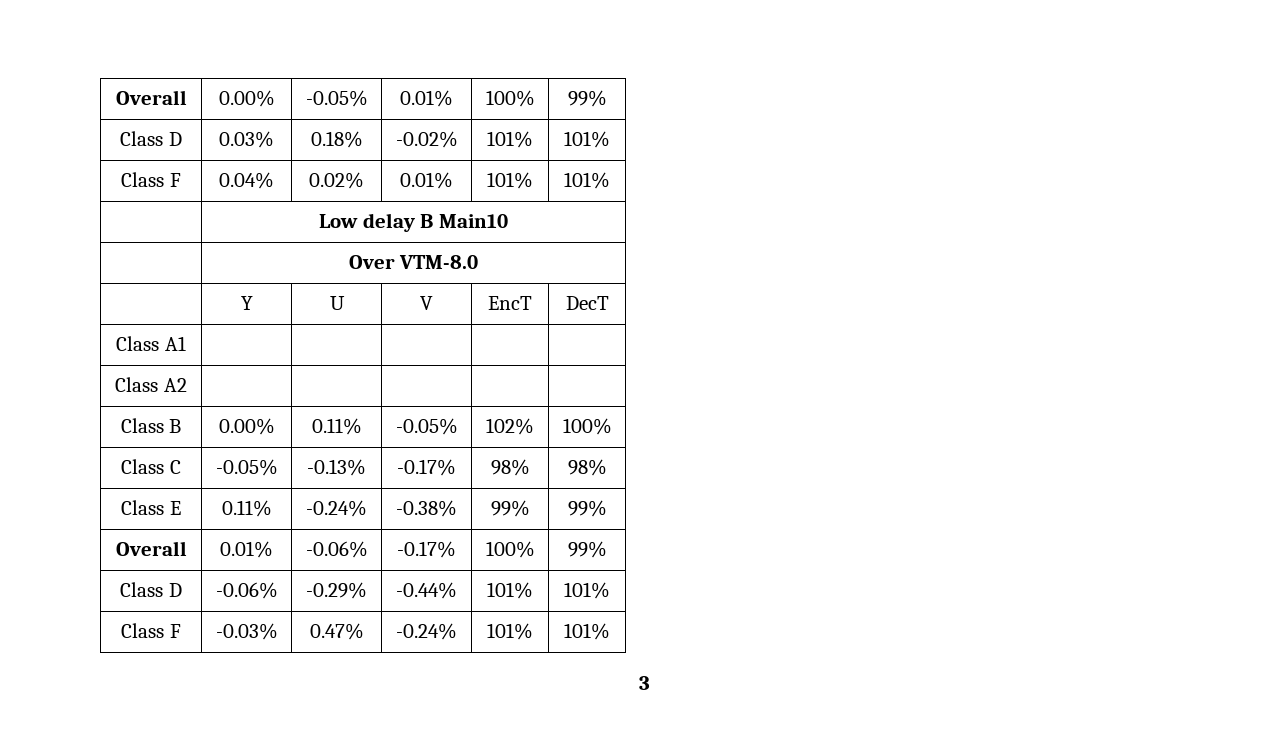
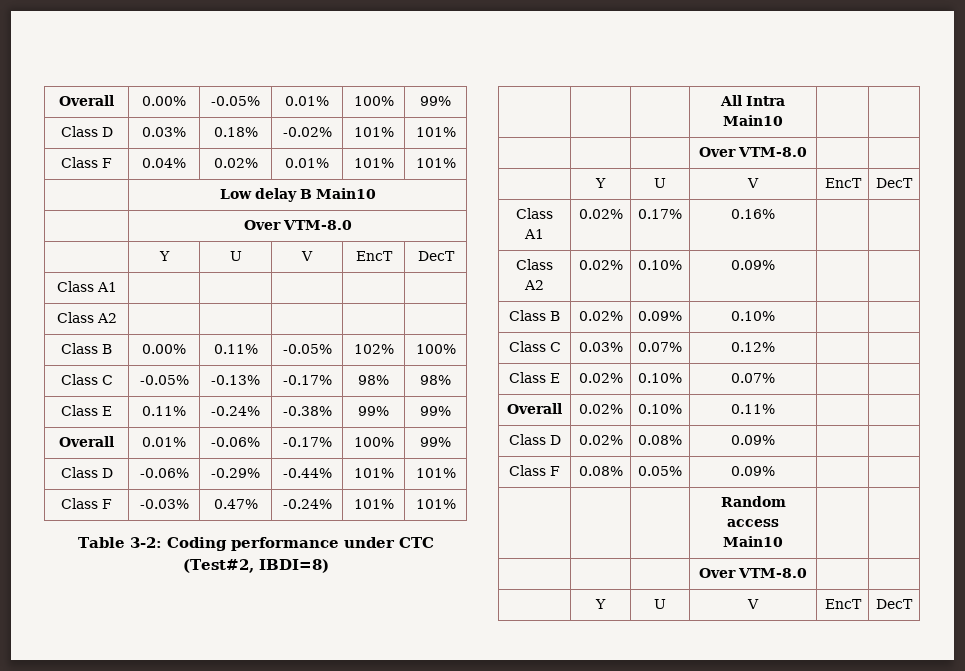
[638,676,650,690] 3 -> [77,537,434,551] [182,559,329,573] [720,95,785,106] [723,115,783,126] [699,147,807,157] [595,178,606,188] [654,178,666,188] [747,178,759,188] [824,178,862,188] [876,178,913,188] [516,208,553,219] [524,229,544,239] [578,209,623,219] [638,209,682,219] [731,209,775,219] [516,259,553,270] [524,280,544,290] [578,260,623,270] [638,260,682,270] [731,260,775,270] [509,310,560,321] [578,311,623,321] [638,311,682,321] [731,311,775,321] [508,341,561,352] [578,342,623,352] [638,342,682,352] [731,342,775,352] [509,372,560,383] [578,373,623,383] [638,373,682,383] [731,373,775,383] [507,403,562,414] [578,404,623,414] [638,404,682,414] [731,404,775,414] [508,434,561,445] [578,435,623,445] [638,435,682,445] [731,435,775,445] [509,465,560,476] [578,466,623,476] [638,466,682,476] [731,466,775,476] [720,496,786,507] [727,519,779,527] [723,536,783,547] [699,568,807,578] [595,599,606,609] [654,599,666,609] [747,599,759,609] [824,599,862,609] [876,599,913,609] Table 3-2: Coding performance under CTC (Test#2, IBDI=8) // | | | All Intra Main10 | | // | | | Over VTM-8.0 | | // | Y | U | V | EncT | DecT // Class A1 | 0.02% | 0.17% | 0.16% | | // Class A2 | 0.02% | 0.10% | 0.09% | | // Class B | 0.02% | 0.09% | 0.10% | | // Class C | 0.03% | 0.07% | 0.12% | | // Class E | 0.02% | 0.10% | 0.07% | | // Overall | 0.02% | 0.10% | 0.11% | | // Class D | 0.02% | 0.08% | 0.09% | | // Class F | 0.08% | 0.05% | 0.09% | | // | | | Random access Main10 | | // | | | Over VTM-8.0 | | // | Y | U | V | EncT | DecT

